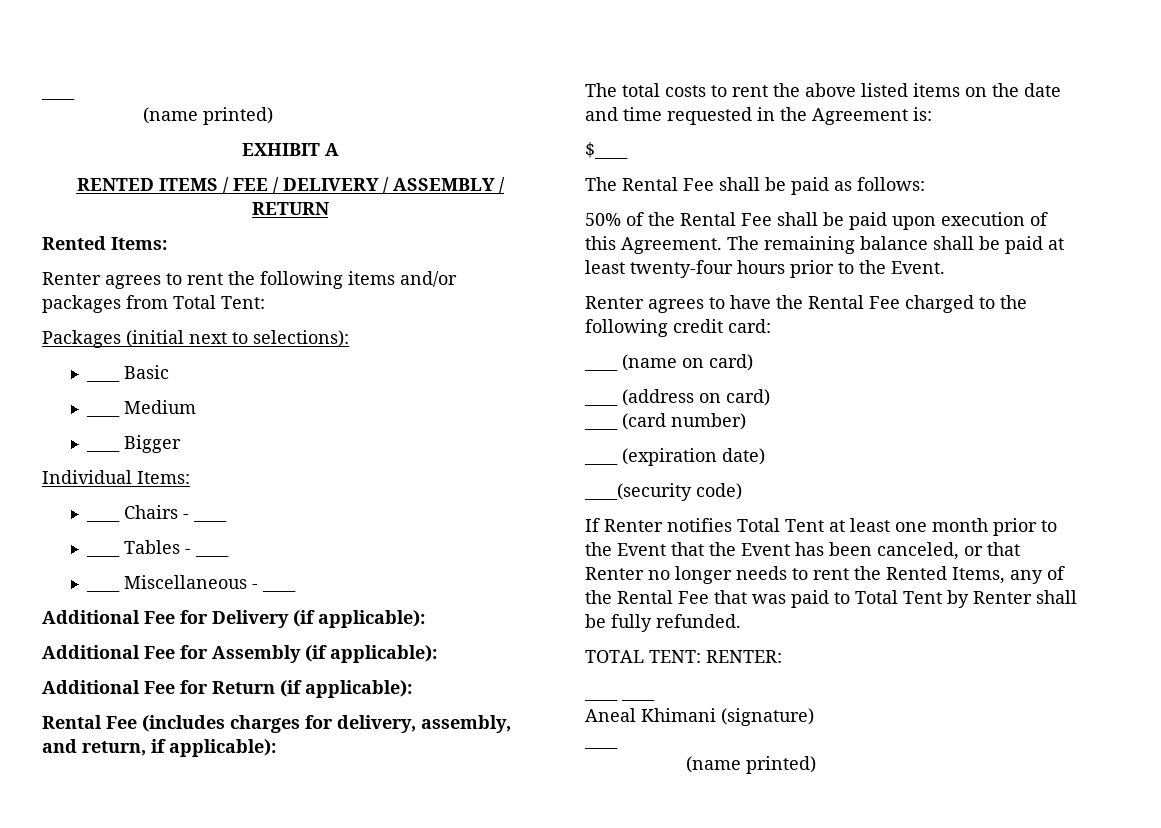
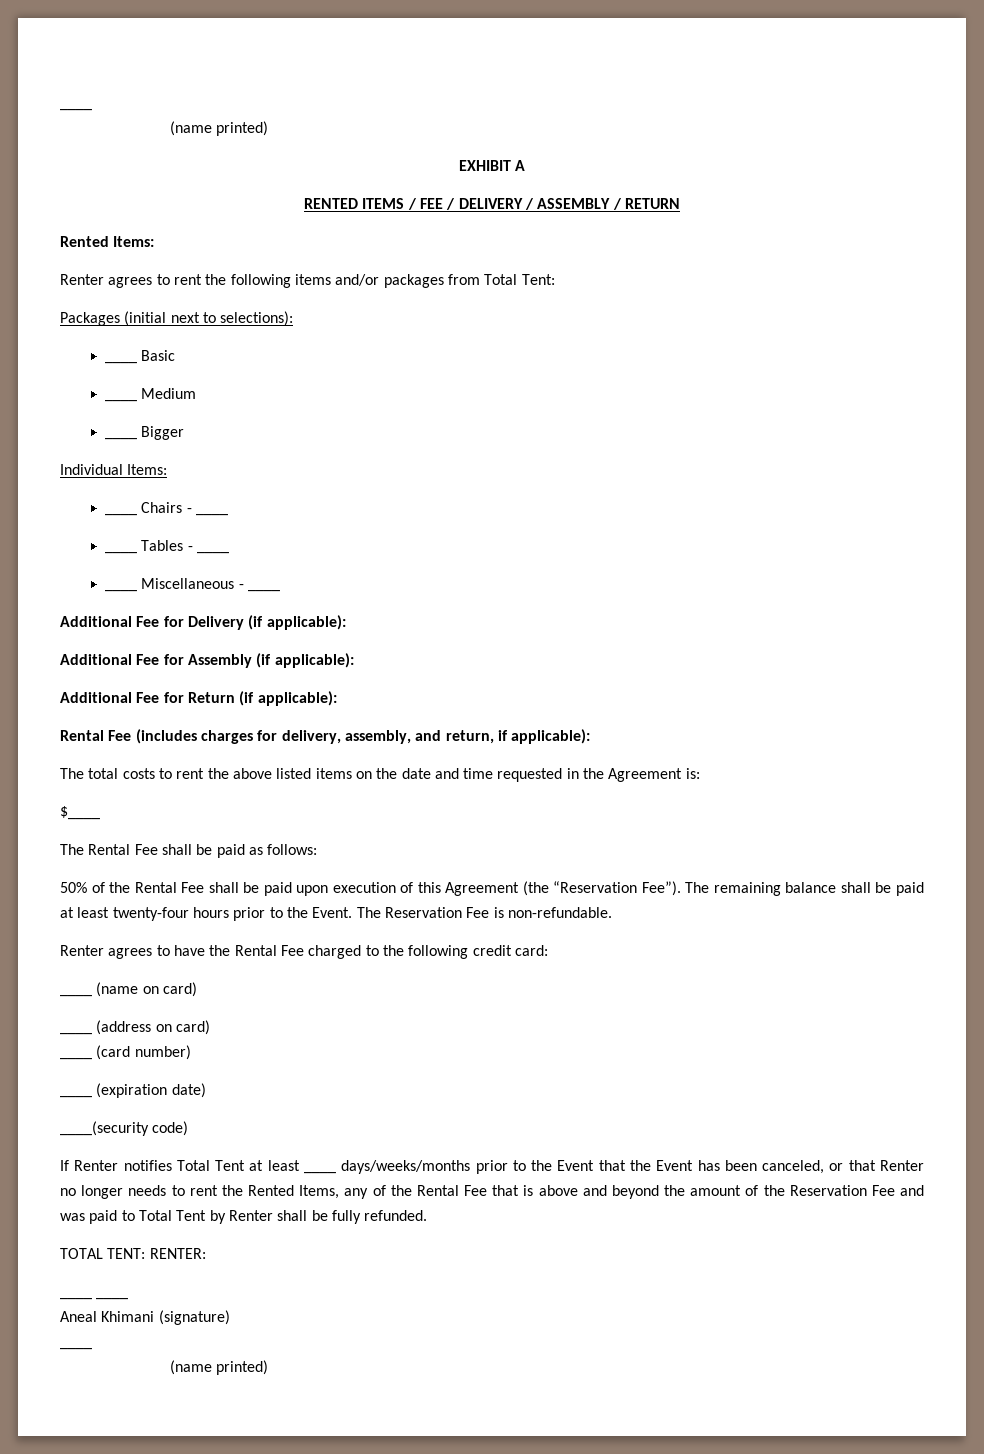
[621,237,722,254] Agreement. -> [445,881,681,896] Agreement (the “Reservation Fee”).
(945, 267) none -> [356,907,612,918] The Reservation Fee is non-refundable.
[895,518,988,532] one month -> [304,1160,471,1174] ____ days/weeks/months
(747, 597) none -> [523,1185,924,1199] is above and beyond the amount of the Reservation Fee and

